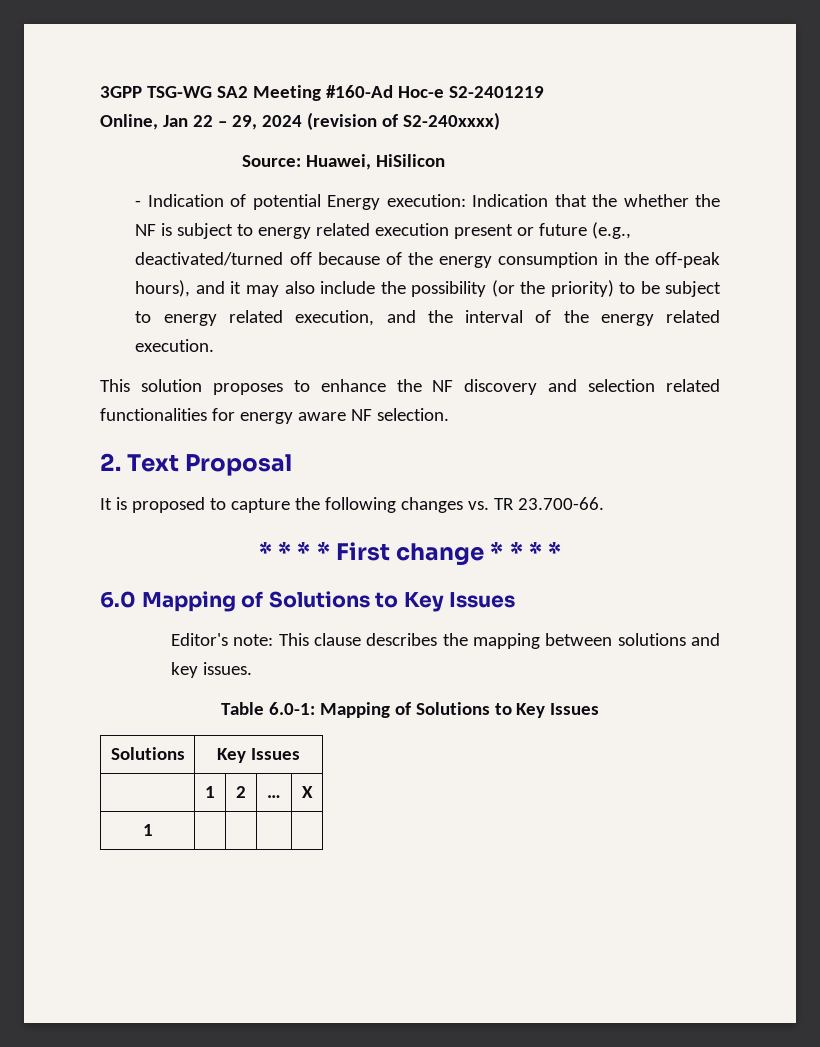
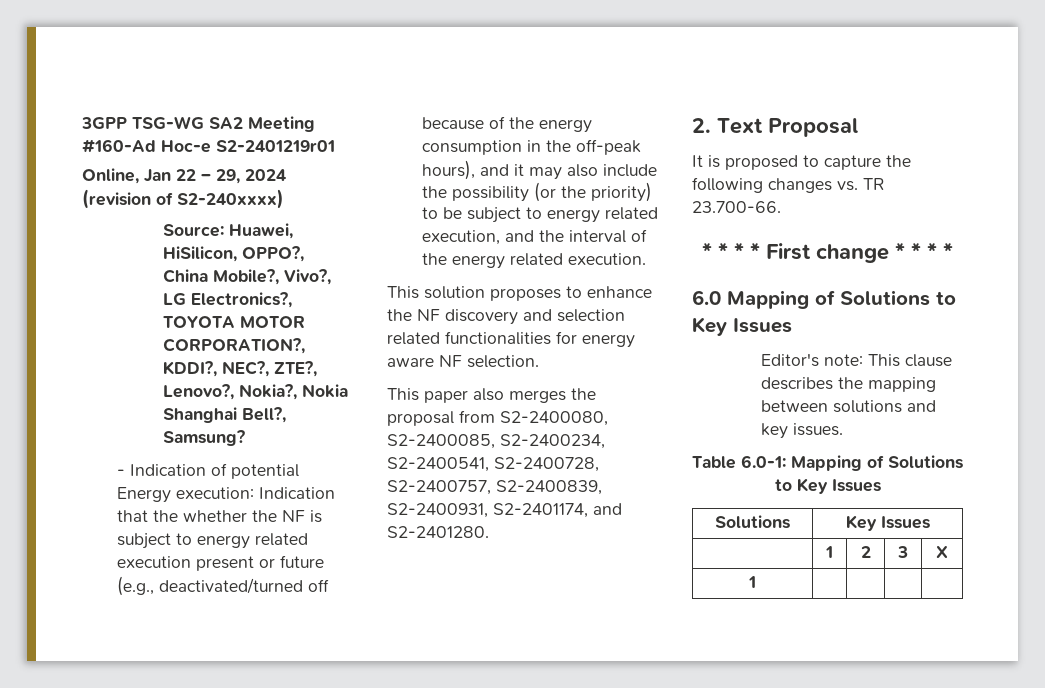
[448,86,544,98] S2-2401219 -> [216,140,335,152] S2-2401219r01
[375,154,445,167] HiSilicon -> [163,246,305,262] [163,269,332,285] [163,292,293,308] [163,316,306,328] [163,338,306,354] [163,361,318,377] [163,384,349,400] [163,407,287,423] [163,430,246,446] HiSilicon, OPPO?, China Mobile?, Vivo?, LG Electronics?, TOYOTA MOTOR CORPORATION?, KDDI?, NEC?, ZTE?, Lenovo?, Nokia?, Nokia Shanghai Bell?, Samsung?
(449, 414) none -> [387,388,596,403] [387,410,608,426] [387,434,605,449] [387,457,599,472] [387,480,602,495] [387,503,622,518] [387,526,489,538] // This paper also merges the proposal from S2-2400080, S2-2400085, S2-2400234, S2-2400541, S2-2400728, S2-2400757, S2-2400839, S2-2400931, S2-2401174, and S2-2401280.
[267,795,281,798] … -> [897,546,908,558] 3

